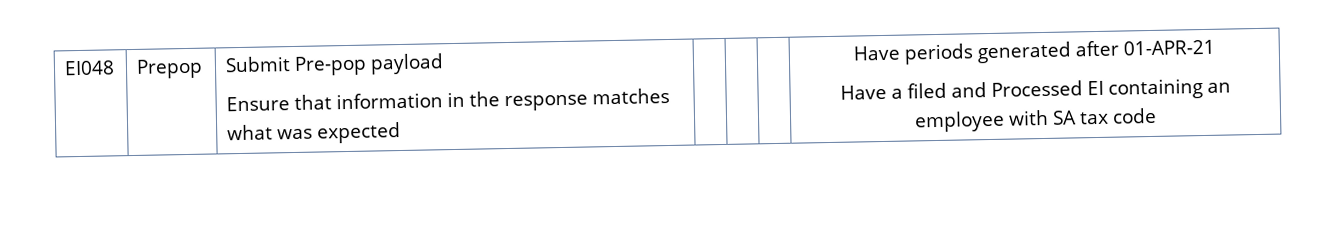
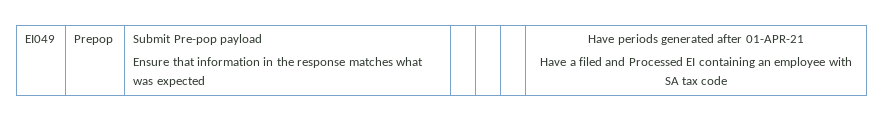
[64,60,116,76] EI048 -> [25,35,56,43] EI049

